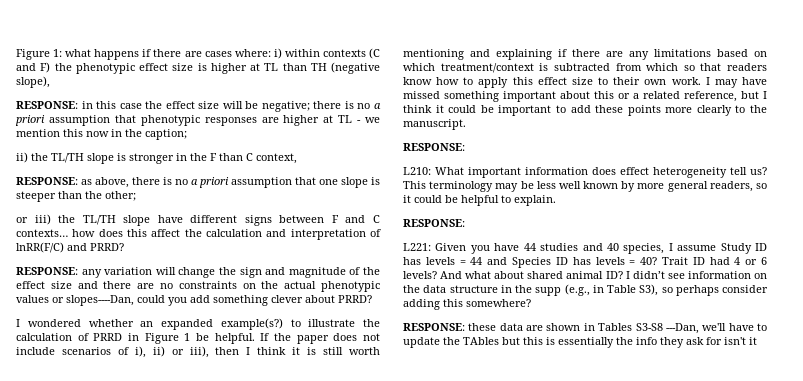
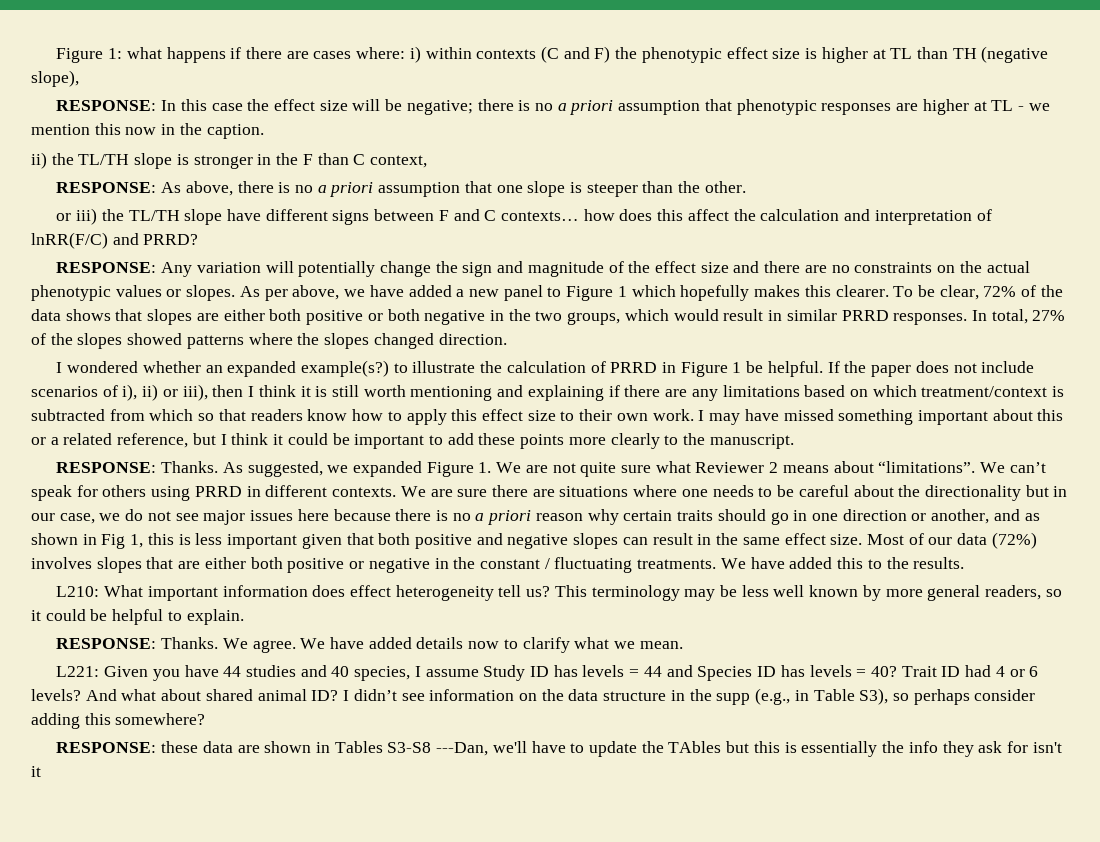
[81,101,93,109] in -> [161,100,177,111] In
[145,129,187,140] caption; -> [206,124,264,139] caption.
[81,179,92,185] as -> [161,182,182,193] As
[105,191,136,201] other; -> [704,181,746,193] other.
[81,269,102,278] any -> [161,262,193,277] Any
(176, 271) none -> [298,261,376,277] potentially
[66,295,372,306] slopes----Dan, could you add something clever about PRRD? -> [186,285,1063,301] [31,309,1066,325] [31,333,507,349] slopes. As per above, we have added a new panel to Figure 1 which hopefully makes this clearer. To be clear, 72% of the data shows that slopes are either both positive or both negative in the two groups, which would result in similar PRRD responses. In total, 27% of the slopes showed patterns where the slopes changed direction.
(465, 147) none -> [161,461,1046,477] [31,485,1068,501] [31,509,1040,525] [31,532,1037,549] [31,557,965,573] Thanks. As suggested, we expanded Figure 1. We are not quite sure what Reviewer 2 means about “limitations”. We can’t speak for others using PRRD in different contexts. We are sure there are situations where one needs to be careful about the directionality but in our case, we do not see major issues here because there is no a priori reason why certain traits should go in one direction or another, and as shown in Fig 1, this is less important given that both positive and negative slopes can result in the same effect size. Most of our data (72%) involves slopes that are either both positive or negative in the constant / fluctuating treatments. We have added this to the results.
(465, 223) none -> [161,637,683,653] Thanks. We agree. We have added details now to clarify what we mean.

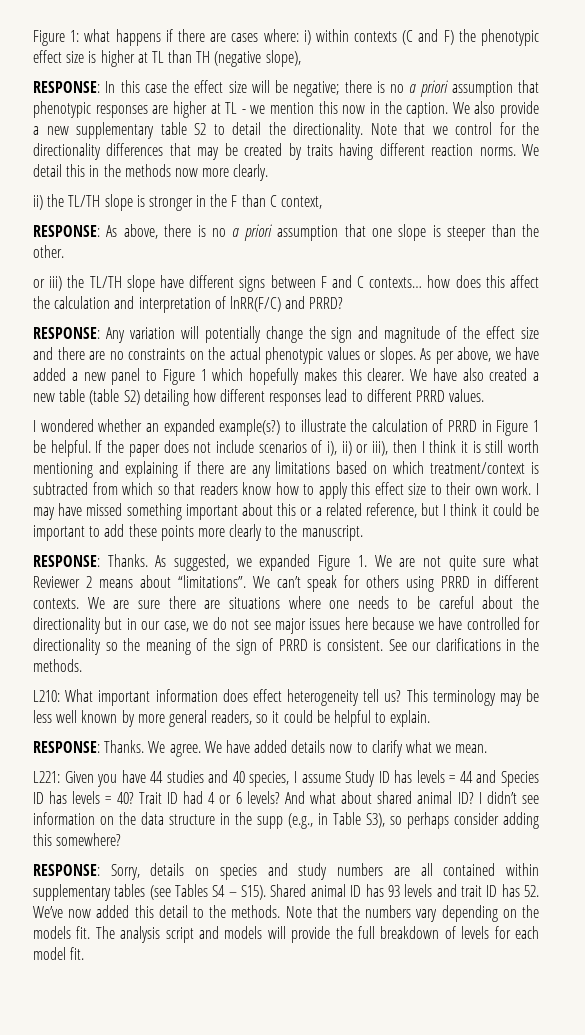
(264, 131) none -> [452,101,539,118] [33,122,539,139] [33,143,539,160] [33,164,269,181] We also provide a new supplementary table S2 to detail the directionality. Note that we control for the directionality differences that may be created by traits having different reaction norms. We detail this in the methods now more clearly.
[893,285,1063,300] [31,309,1066,325] [31,333,507,349] To be clear, 72% of the data shows that slopes are either both positive or both negative in the two groups, which would result in similar PRRD responses. In total, 27% of the slopes showed patterns where the slopes changed direction. -> [410,368,539,381] [33,389,485,406] We have also created a new table (table S2) detailing how different responses lead to different PRRD values.
[395,509,1040,525] [31,532,1037,549] [31,557,965,573] there is no a priori reason why certain traits should go in one direction or another, and as shown in Fig 1, this is less important given that both positive and negative slopes can result in the same effect size. Most of our data (72%) involves slopes that are either both positive or negative in the constant / fluctuating treatments. We have added this to the results. -> [418,617,540,630] [33,638,540,655] [33,659,82,672] we have controlled for directionality so the meaning of the sign of PRRD is consistent. See our clarifications in the methods.
[161,741,1062,757] [31,766,41,777] these data are shown in Tables S3-S8 ---Dan, we'll have to update the TAbles but this is essentially the info they ask for isn't it -> [110,863,539,880] [33,884,539,901] [33,905,539,922] [33,926,539,943] [33,947,85,960] Sorry, details on species and study numbers are all contained within supplementary tables (see Tables S4 – S15). Shared animal ID has 93 levels and trait ID has 52. We’ve now added this detail to the methods. Note that the numbers vary depending on the models fit. The analysis script and models will provide the full breakdown of levels for each model fit.

